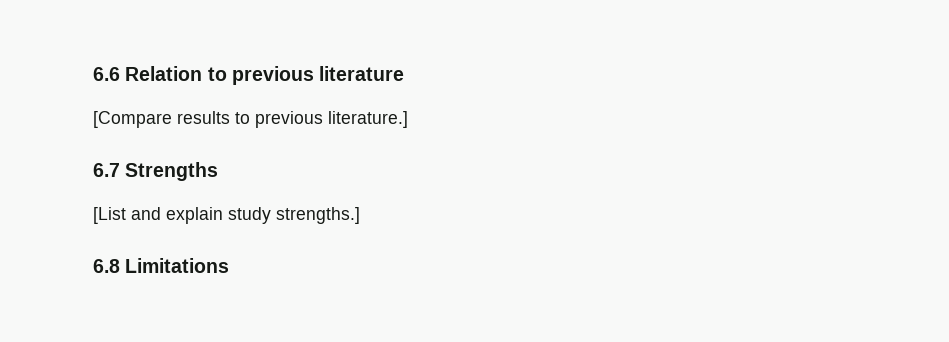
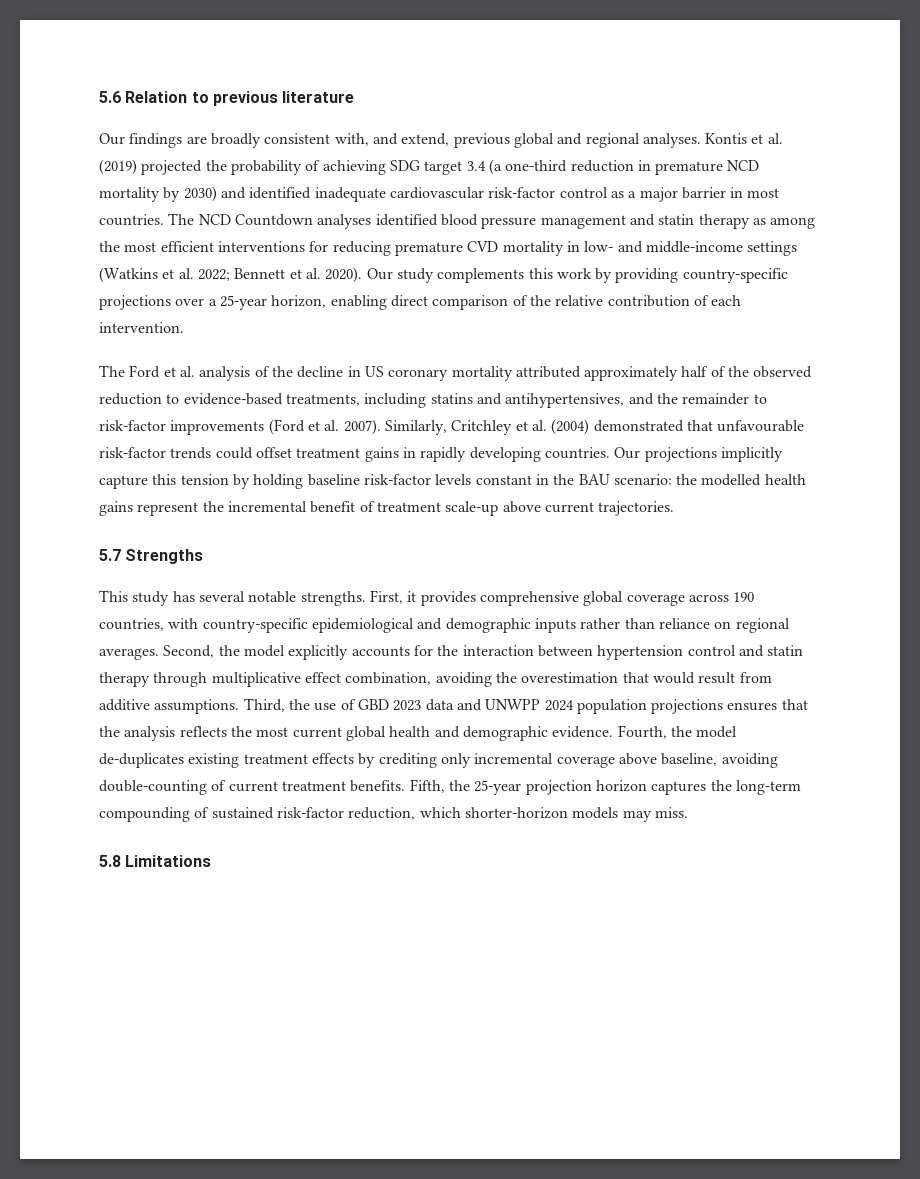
[93,67,120,81] 6.6 -> [99,91,121,103] 5.6
[93,111,408,128] [93,162,219,181] [93,207,360,224] [93,259,120,273] [Compare results to previous literature.] // 6.7 Strengths // [List and explain study strengths.] // 6.8 -> [99,133,783,148] [99,159,760,175] [99,186,780,202] [99,213,816,229] [99,241,798,256] [99,267,788,283] [99,295,742,310] [99,322,184,333] [99,365,813,381] [99,393,767,408] [99,419,805,435] [99,447,783,462] [99,474,806,489] [99,501,675,516] [99,549,204,564] [99,590,755,606] [99,618,790,633] [99,645,804,660] [99,672,772,687] [99,698,808,714] [99,725,738,741] [99,753,778,768] [99,779,801,795] [99,807,688,822] [99,855,121,867] Our findings are broadly consistent with, and extend, previous global and regional analyses. Kontis et al. (2019) projected the probability of achieving SDG target 3.4 (a one-third reduction in premature NCD mortality by 2030) and identified inadequate cardiovascular risk-factor control as a major barrier in most countries. The NCD Countdown analyses identified blood pressure management and statin therapy as among the most efficient interventions for reducing premature CVD mortality in low- and middle-income settings (Watkins et al. 2022; Bennett et al. 2020). Our study complements this work by providing country-specific projections over a 25-year horizon, enabling direct comparison of the relative contribution of each intervention. // The Ford et al. analysis of the decline in US coronary mortality attributed approximately half of the observed reduction to evidence-based treatments, including statins and antihypertensives, and the remainder to risk-factor improvements (Ford et al. 2007). Similarly, Critchley et al. (2004) demonstrated that unfavourable risk-factor trends could offset treatment gains in rapidly developing countries. Our projections implicitly capture this tension by holding baseline risk-factor levels constant in the BAU scenario: the modelled health gains represent the incremental benefit of treatment scale-up above current trajectories. // 5.7 Strengths // This study has several notable strengths. First, it provides comprehensive global coverage across 190 countries, with country-specific epidemiological and demographic inputs rather than reliance on regional averages. Second, the model explicitly accounts for the interaction between hypertension control and statin therapy through multiplicative effect combination, avoiding the overestimation that would result from additive assumptions. Third, the use of GBD 2023 data and UNWPP 2024 population projections ensures that the analysis reflects the most current global health and demographic evidence. Fourth, the model de-duplicates existing treatment effects by crediting only incremental coverage above baseline, avoiding double-counting of current treatment benefits. Fifth, the 25-year projection horizon captures the long-term compounding of sustained risk-factor reduction, which shorter-horizon models may miss. // 5.8

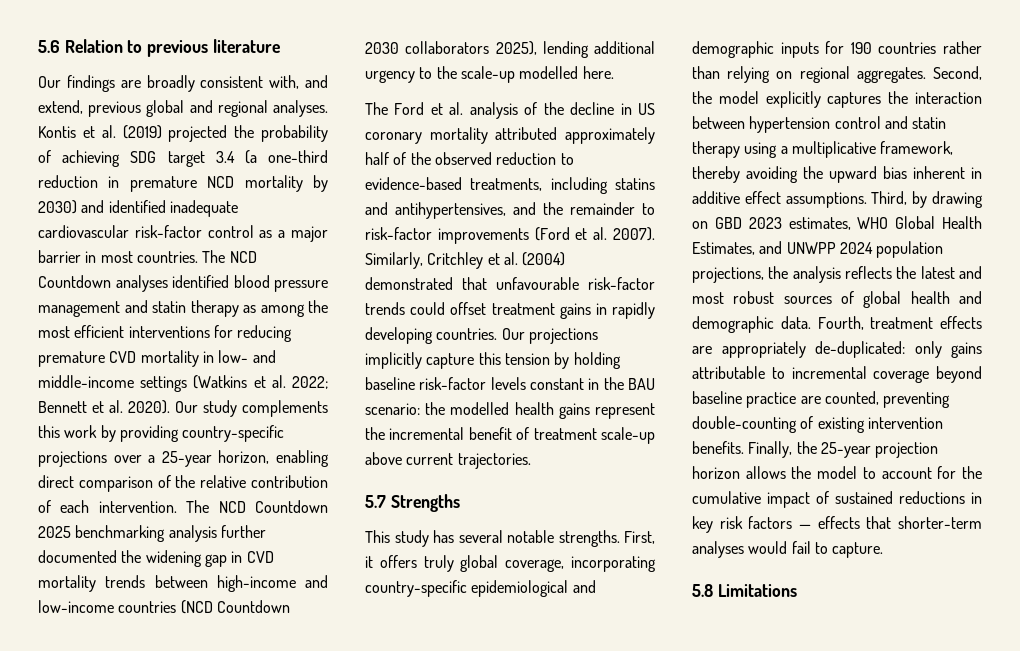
(184, 327) none -> [186,500,328,513] [38,525,266,542] [38,550,274,567] [38,575,328,592] [38,600,290,614] [365,41,655,58] [365,66,614,83] The NCD Countdown 2025 benchmarking analysis further documented the widening gap in CVD mortality trends between high-income and low-income countries (NCD Countdown 2030 collaborators 2025), lending additional urgency to the scale-up modelled here.
[420,591,755,606] [99,618,199,631] provides comprehensive global coverage across 190 countries, with -> [379,555,656,572] offers truly global coverage, incorporating
(576, 625) none -> [825,41,937,54] for 190 countries
[658,618,710,629] reliance -> [727,66,771,83] relying
[99,648,159,660] averages. -> [856,67,926,83] aggregates.
[351,645,433,657] accounts for -> [827,92,882,108] captures
[153,672,772,687] [99,698,454,714] through multiplicative effect combination, avoiding the overestimation that would result from additive assumptions. Third, the use of GBD 2023 data -> [744,141,954,158] [692,166,982,183] [692,191,983,208] [692,216,982,230] [692,242,755,255] using a multiplicative framework, thereby avoiding the upward bias inherent in additive effect assumptions. Third, by drawing on GBD 2023 estimates, WHO Global Health Estimates,
[651,699,808,714] projections ensures that -> [692,267,764,283] projections,
[256,725,738,741] [99,753,778,768] [99,779,801,795] [99,807,688,822] most current global health and demographic evidence. Fourth, the model de-duplicates existing treatment effects by crediting only incremental coverage above baseline, avoiding double-counting of current treatment benefits. Fifth, the 25-year projection horizon captures the long-term compounding of sustained risk-factor reduction, which shorter-horizon models may miss. -> [920,266,982,279] [692,291,982,308] [692,316,982,333] [692,341,982,358] [692,366,982,383] [692,391,951,408] [692,416,943,433] [692,441,939,458] [692,466,982,479] [692,491,982,508] [692,516,983,533] [692,541,884,558] latest and most robust sources of global health and demographic data. Fourth, treatment effects are appropriately de-duplicated: only gains attributable to incremental coverage beyond baseline practice are counted, preventing double-counting of existing intervention benefits. Finally, the 25-year projection horizon allows the model to account for the cumulative impact of sustained reductions in key risk factors — effects that shorter-term analyses would fail to capture.

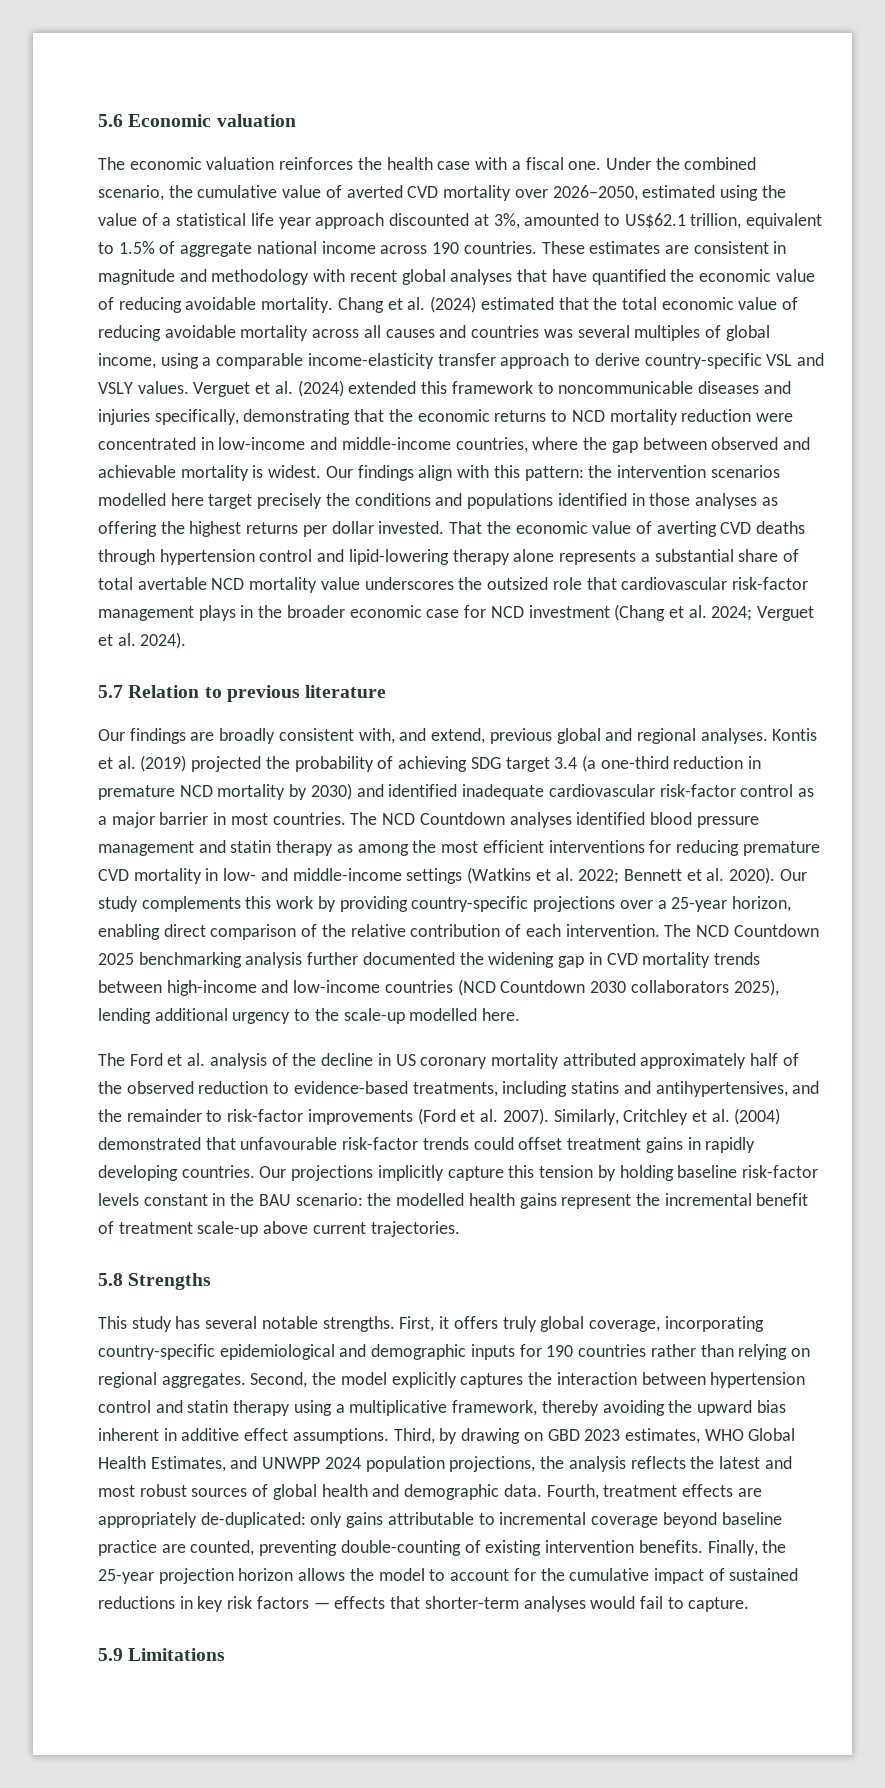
(60, 46) none -> [128,114,296,127] [98,157,757,170] [98,185,786,201] [98,213,823,229] [98,241,787,257] [98,269,815,285] [98,296,799,313] [98,325,770,341] [98,353,824,369] [98,380,791,397] [98,409,793,425] [98,437,810,453] [98,465,780,481] [98,493,778,509] [98,521,806,537] [98,549,799,565] [98,577,808,593] [98,604,815,621] [98,632,187,649] [98,685,123,698] Economic valuation // The economic valuation reinforces the health case with a fiscal one. Under the combined scenario, the cumulative value of averted CVD mortality over 2026–2050, estimated using the value of a statistical life year approach discounted at 3%, amounted to US$62.1 trillion, equivalent to 1.5% of aggregate national income across 190 countries. These estimates are consistent in magnitude and methodology with recent global analyses that have quantified the economic value of reducing avoidable mortality. Chang et al. (2024) estimated that the total economic value of reducing avoidable mortality across all causes and countries was several multiples of global income, using a comparable income-elasticity transfer approach to derive country-specific VSL and VSLY values. Verguet et al. (2024) extended this framework to noncommunicable diseases and injuries specifically, demonstrating that the economic returns to NCD mortality reduction were concentrated in low-income and middle-income countries, where the gap between observed and achievable mortality is widest. Our findings align with this pattern: the intervention scenarios modelled here target precisely the conditions and populations identified in those analyses as offering the highest returns per dollar invested. That the economic value of averting CVD deaths through hypertension control and lipid-lowering therapy alone represents a substantial share of total avertable NCD mortality value underscores the outsized role that cardiovascular risk-factor management plays in the broader economic case for NCD investment (Chang et al. 2024; Verguet et al. 2024). // 5.7
[365,495,386,508] 5.7 -> [98,1273,123,1286] 5.8
[692,584,713,597] 5.8 -> [98,1648,123,1661] 5.9

